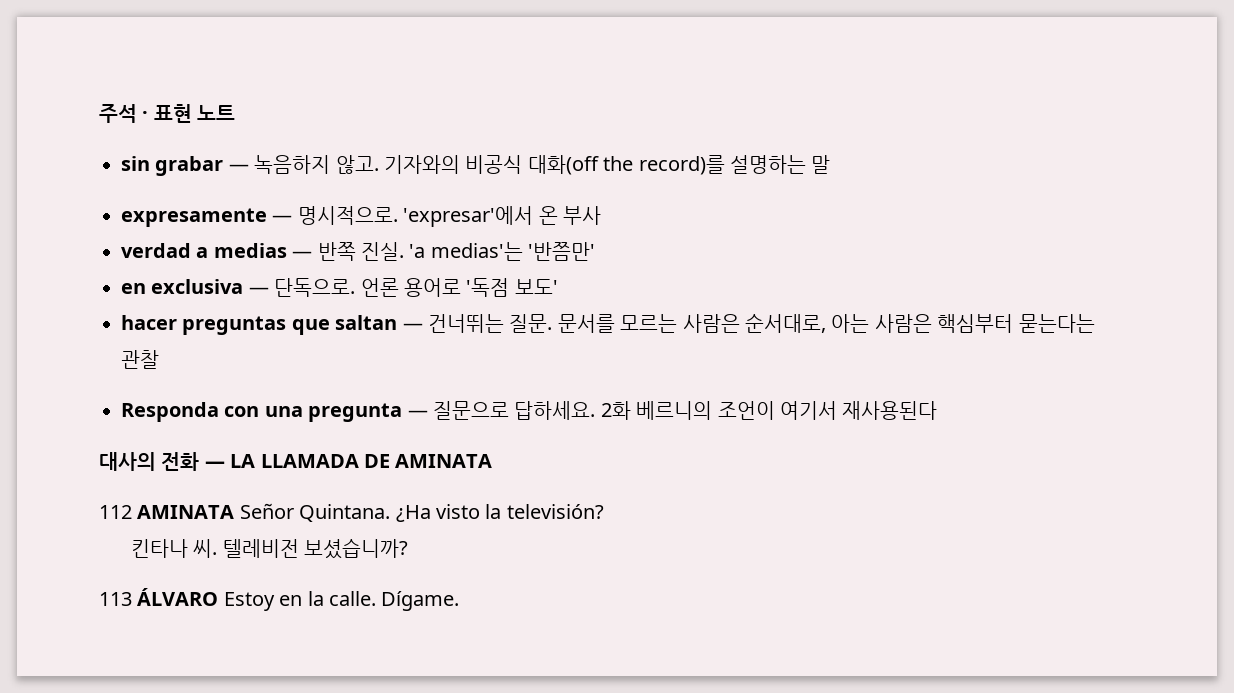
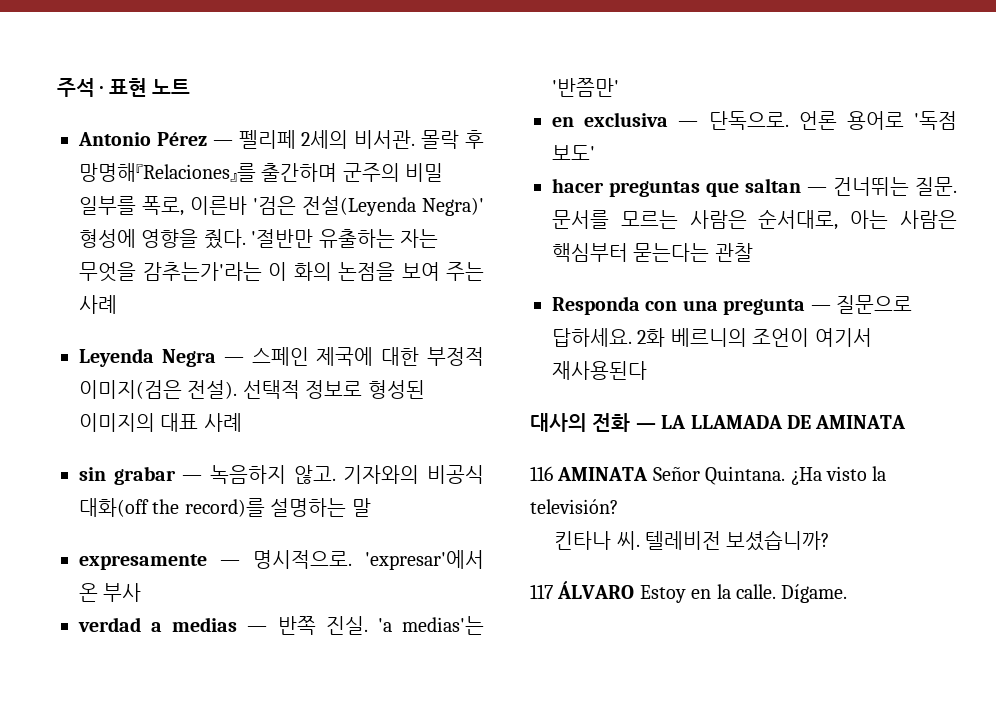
(236, 112) none -> [78,130,484,149] [79,163,444,182] [79,196,484,216] [79,229,438,249] [79,262,484,282] [79,295,117,314] [79,347,484,367] [79,380,425,399] [79,413,242,432] // Antonio Pérez — 펠리페 2세의 비서관. 몰락 후 망명해『Relaciones』를 출간하며 군주의 비밀 일부를 폭로, 이른바 '검은 전설(Leyenda Negra)' 형성에 영향을 줬다. '절반만 유출하는 자는 무엇을 감추는가'라는 이 화의 논점을 보여 주는 사례 // Leyenda Negra — 스페인 제국에 대한 부정적 이미지(검은 전설). 선택적 정보로 형성된 이미지의 대표 사례
[99,505,132,519] 112 -> [530,466,553,481] 116
[99,592,132,606] 113 -> [530,584,553,599] 117

